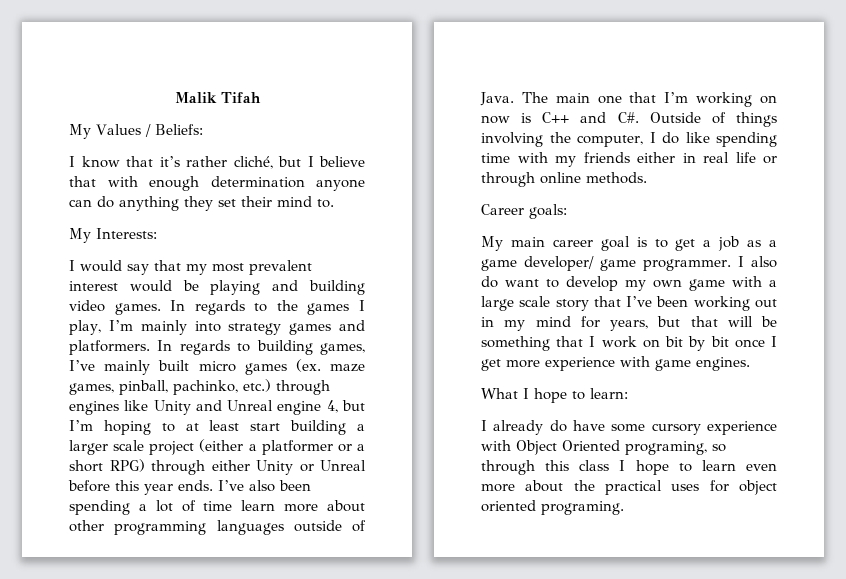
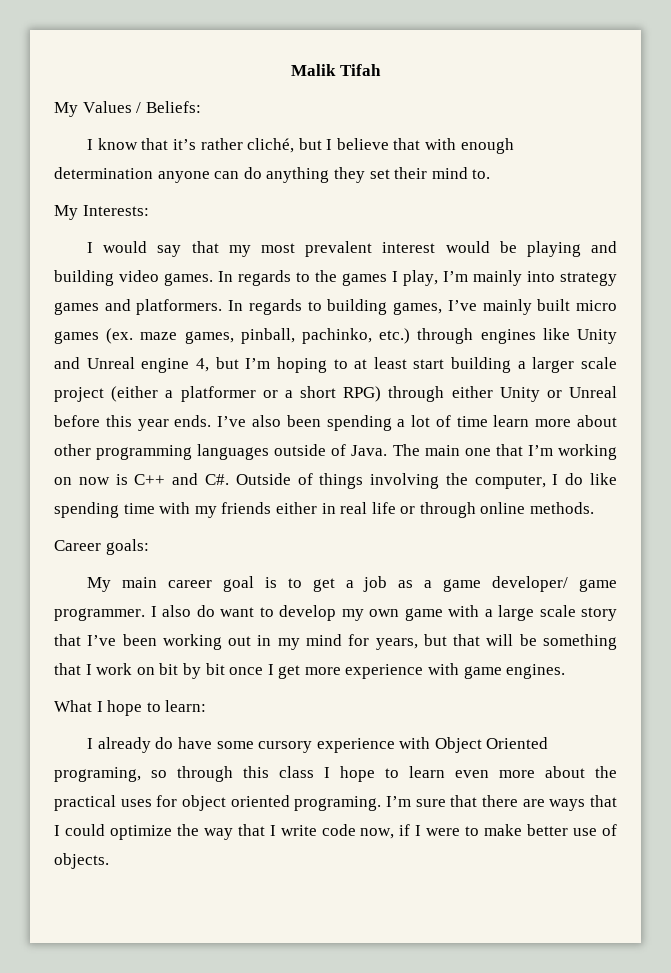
(624, 508) none -> [385,795,617,811] [54,824,617,840] [54,853,109,869] I’m sure that there are ways that I could optimize the way that I write code now, if I were to make better use of objects.

